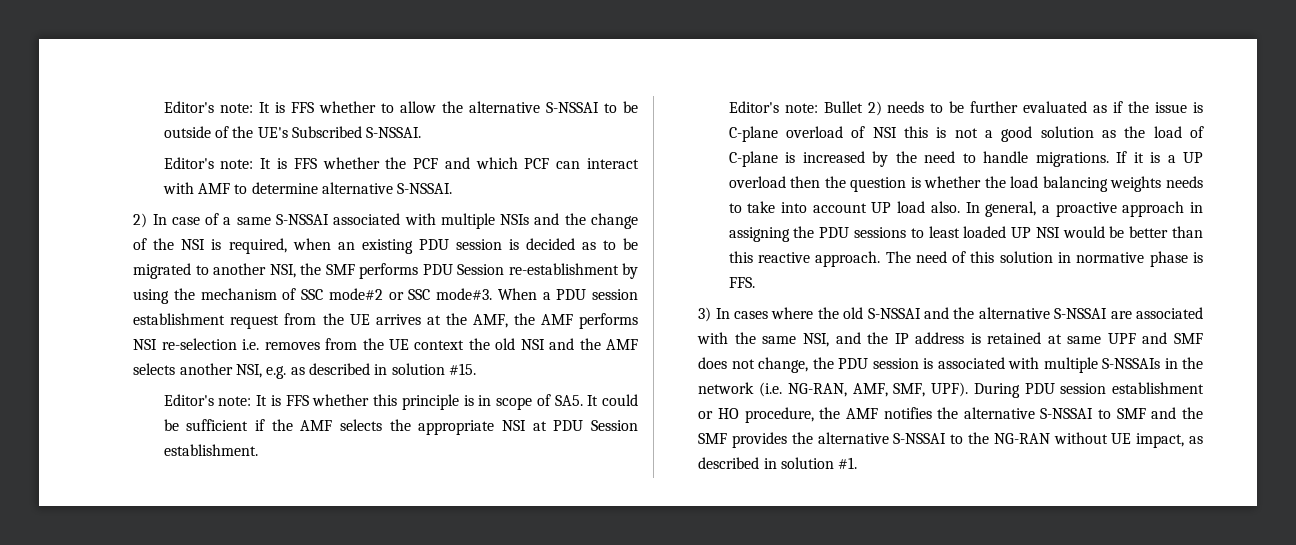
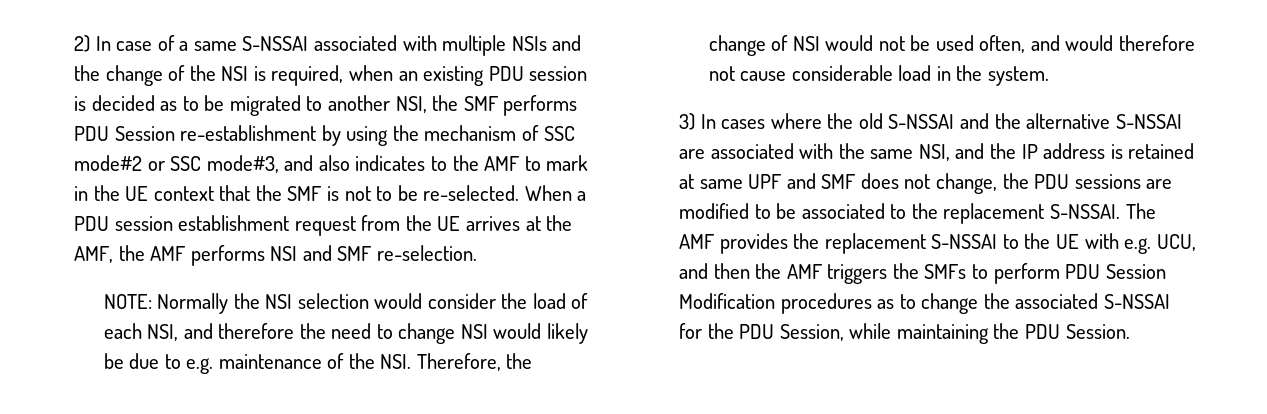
[163,101,638,113] [163,126,422,138] [163,157,639,169] [162,182,453,194] Editor's note: It is FFS whether to allow the alternative S-NSSAI to be outside of the UE's Subscribed S-NSSAI. // Editor's note: It is FFS whether the PCF and which PCF can interact with AMF to determine alternative S-NSSAI. // -> (74, 43) none
[436,288,493,300] mode#3. -> [206,155,589,173] [74,185,520,201] mode#3, and also indicates to the AMF to mark in the UE context that the SMF is not to be re-selected.
[161,338,639,350] [133,363,476,379] [163,394,638,410] [163,419,638,435] [163,444,258,456] [728,101,1203,116] [728,126,1204,142] [728,151,1203,167] [728,176,1203,192] [728,201,1203,217] [728,226,1203,242] [728,251,1203,267] [728,277,755,288] re-selection i.e. removes from the UE context the old NSI and the AMF selects another NSI, e.g. as described in solution #15. // Editor's note: It is FFS whether this principle is in scope of SA5. It could be sufficient if the AMF selects the appropriate NSI at PDU Session establishment. // Editor's note: Bullet 2) needs to be further evaluated as if the issue is C-plane overload of NSI this is not a good solution as the load of C-plane is increased by the need to handle migrations. If it is a UP overload then the question is whether the load balancing weights needs to take into account UP load also. In general, a proactive approach in assigning the PDU sessions to least loaded UP NSI would be better than this reactive approach. The need of this solution in normative phase is FFS. -> [302,245,478,261] [103,293,589,314] [103,323,588,344] [103,353,533,374] [708,35,1195,56] [708,65,1049,86] and SMF re-selection. // NOTE: Normally the NSI selection would consider the load of each NSI, and therefore the need to change NSI would likely be due to e.g. maintenance of the NSI. Therefore, the change of NSI would not be used often, and would therefore not cause considerable load in the system.
[872,357,1203,373] [698,382,1204,398] [698,407,1203,423] [698,433,728,444] session is associated with multiple S-NSSAIs in the network (i.e. NG-RAN, AMF, SMF, UPF). During PDU session establishment or HO procedure, the AMF notifies the alternative S-NSSAI to SMF and the SMF -> [1074,174,1173,189] [679,203,1156,224] [679,234,716,249] sessions are modified to be associated to the replacement S-NSSAI. The AMF
[817,432,889,444] alternative -> [824,233,926,254] replacement
[993,432,1203,448] [698,457,858,469] NG-RAN without UE impact, as described in solution #1. -> [1056,233,1196,254] [679,263,1166,284] [679,293,1171,314] [679,323,1130,344] UE with e.g. UCU, and then the AMF triggers the SMFs to perform PDU Session Modification procedures as to change the associated S-NSSAI for the PDU Session, while maintaining the PDU Session.

